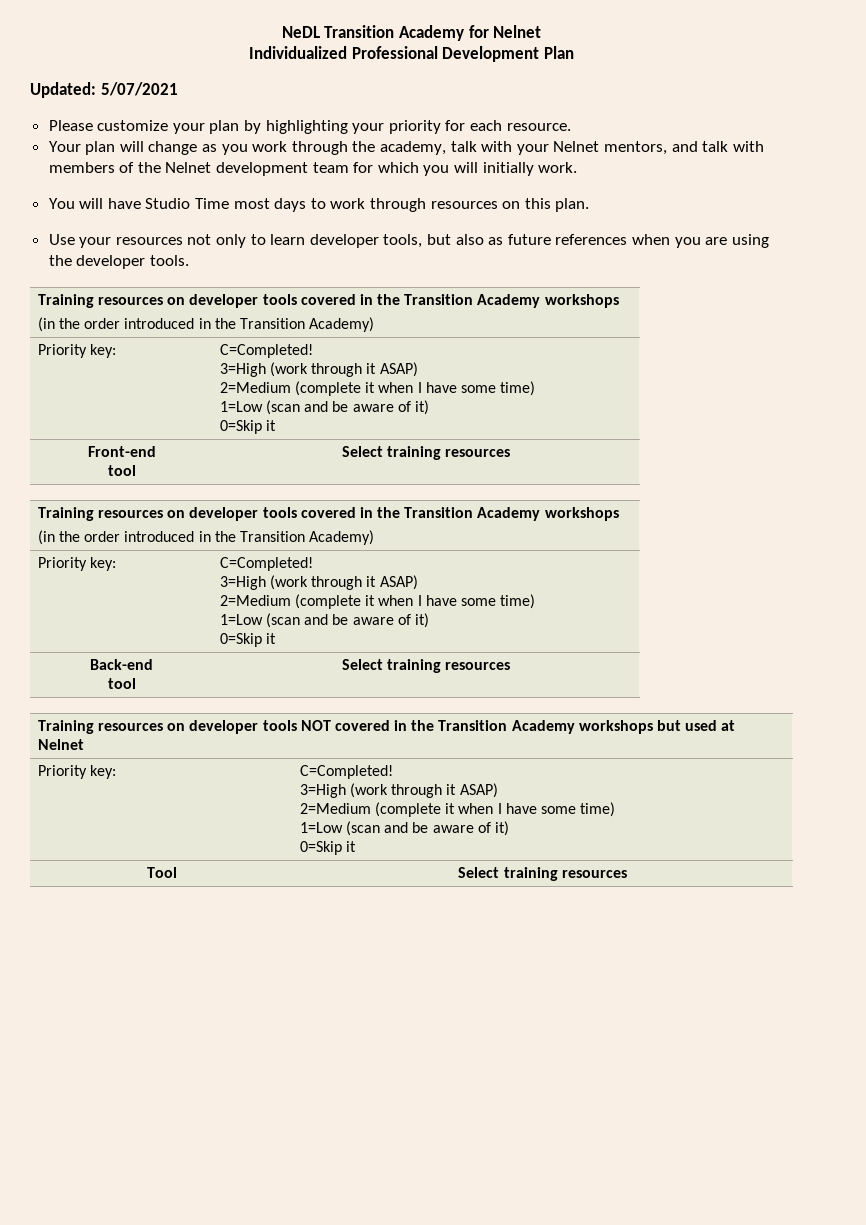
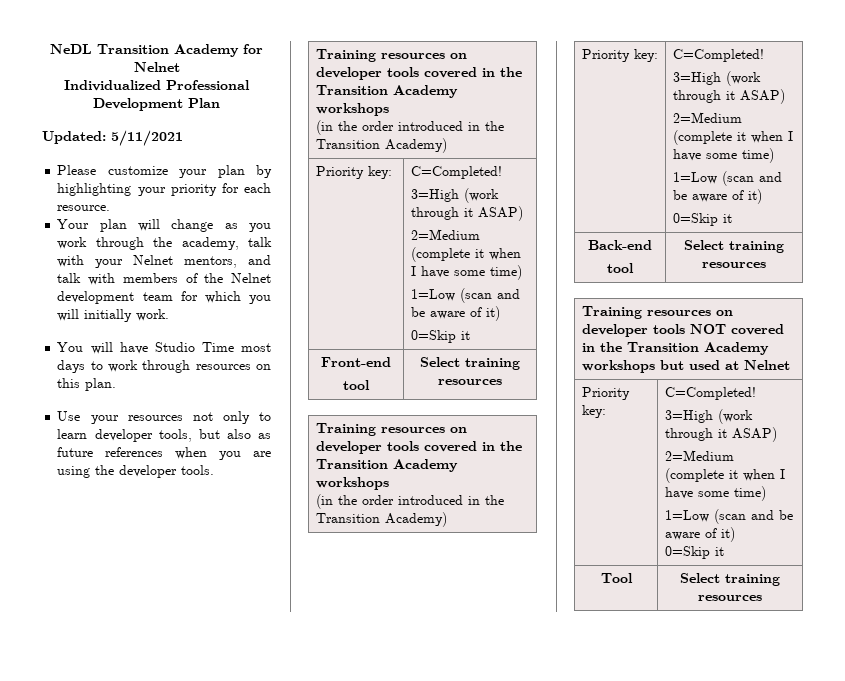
[100,82,178,96] 5/07/2021 -> [111,130,183,146] 5/11/2021

